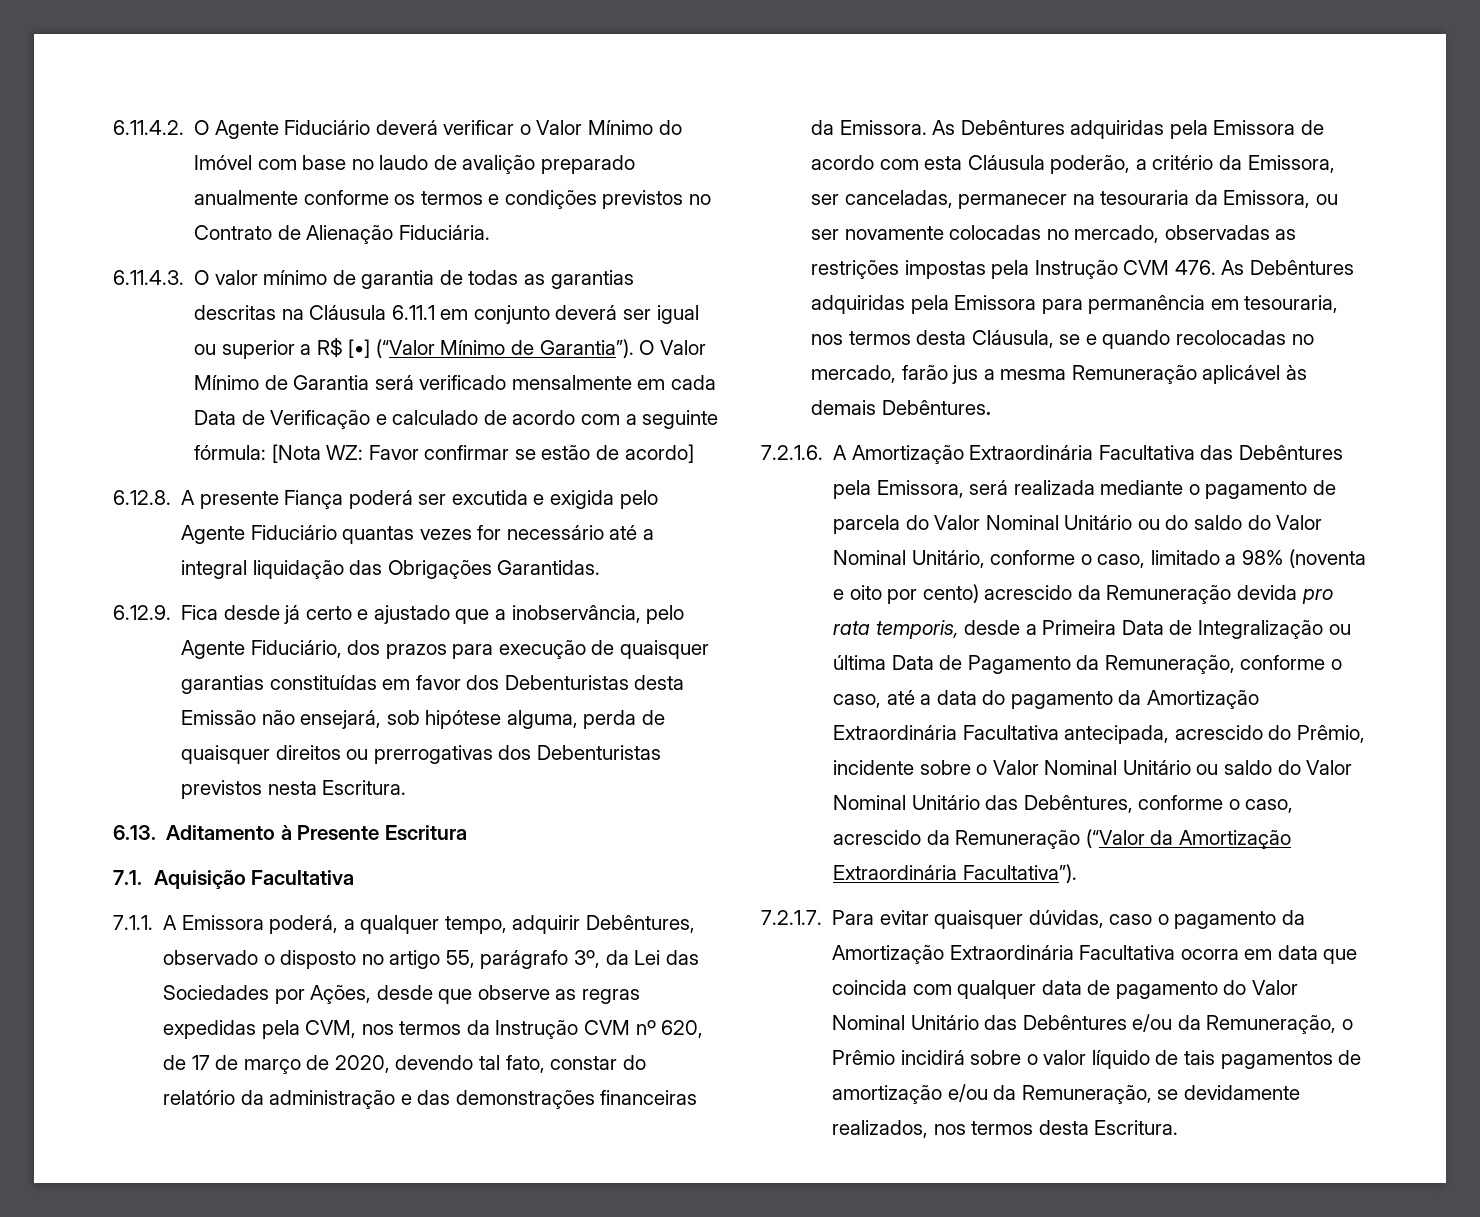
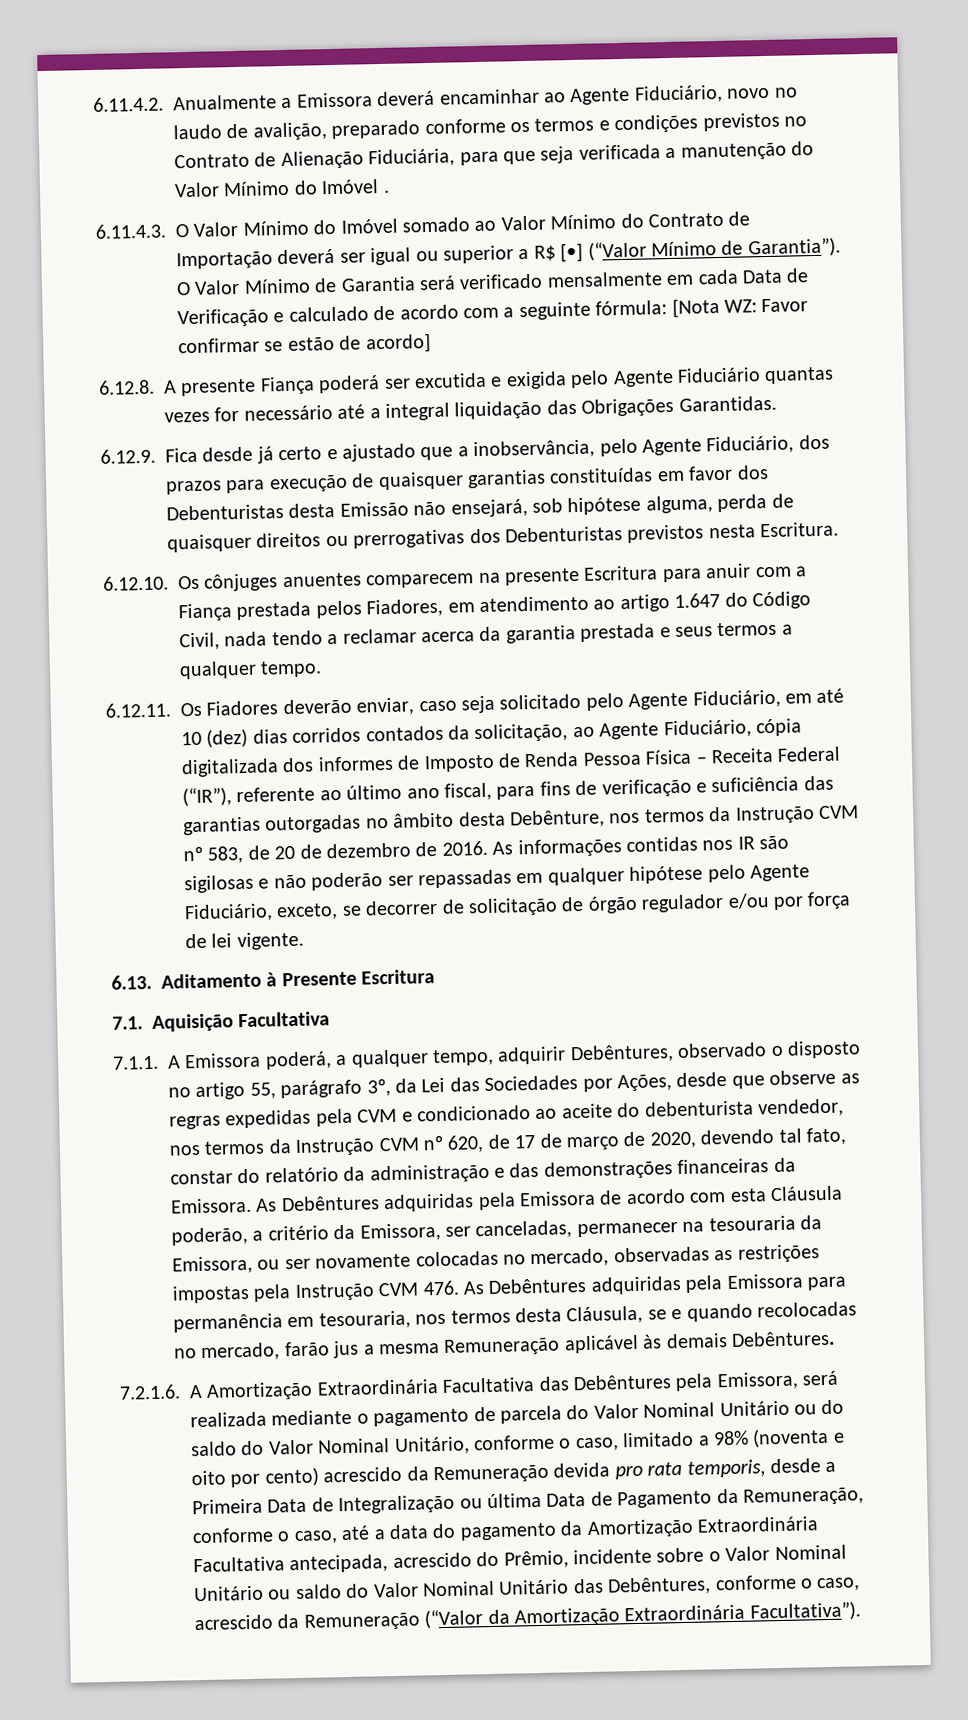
[194,120,682,139] [194,155,635,174] [194,190,299,205] O Agente Fiduciário deverá verificar o Valor Mínimo do Imóvel com base no laudo de avalição preparado anualmente -> [173,84,798,111] [173,120,421,141] Anualmente a Emissora deverá encaminhar ao Agente Fiduciário, novo no laudo de avalição, preparado
[398,225,490,240] [113,270,634,289] [194,305,550,324] Fiduciária. // 6.11.4.3. O valor mínimo de garantia de todas as garantias descritas na Cláusula 6.11.1 em conjunto -> [368,141,814,168] [174,179,390,198] [95,211,751,239] [176,251,273,270] Fiduciária, para que seja verificada a manutenção do Valor Mínimo do Imóvel . // 6.11.4.3. O Valor Mínimo do Imóvel somado ao Valor Mínimo do Contrato de Importação
(407, 787) none -> [103,563,807,592] [178,591,811,622] [179,621,793,651] [179,660,323,680] [105,688,845,718] [181,718,802,748] [181,746,842,778] [182,775,834,807] [183,805,859,836] [183,835,790,864] [184,864,810,894] [184,891,852,923] [185,931,304,951] // 6.12.10. Os cônjuges anuentes comparecem na presente Escritura para anuir com a Fiança prestada pelos Fiadores, em atendimento ao artigo 1.647 do Código Civil, nada tendo a reclamar acerca da garantia prestada e seus termos a qualquer tempo. // 6.12.11. Os Fiadores deverão enviar, caso seja solicitado pelo Agente Fiduciário, em até 10 (dez) dias corridos contados da solicitação, ao Agente Fiduciário, cópia digitalizada dos informes de Imposto de Renda Pessoa Física – Receita Federal (“IR”), referente ao último ano fiscal, para fins de verificação e suficiência das garantias outorgadas no âmbito desta Debênture, nos termos da Instrução CVM nº 583, de 20 de dezembro de 2016. As informações contidas nos IR são sigilosas e não poderão ser repassadas em qualquer hipótese pelo Agente Fiduciário, exceto, se decorrer de solicitação de órgão regulador e/ou por força de lei vigente.
[305,1020,357,1038] CVM, -> [357,1098,844,1123] CVM e condicionado ao aceite do debenturista vendedor,
[761,910,1305,929] [832,945,1358,964] [832,980,1298,999] [832,1014,1353,1034] [832,1050,1362,1069] [832,1084,1300,1104] [832,1120,1179,1138] // 7.2.1.7. Para evitar quaisquer dúvidas, caso o pagamento da Amortização Extraordinária Facultativa ocorra em data que coincida com qualquer data de pagamento do Valor Nominal Unitário das Debêntures e/ou da Remuneração, o Prêmio incidirá sobre o valor líquido de tais pagamentos de amortização e/ou da Remuneração, se devidamente realizados, nos termos desta Escritura. -> (861, 1611) none

